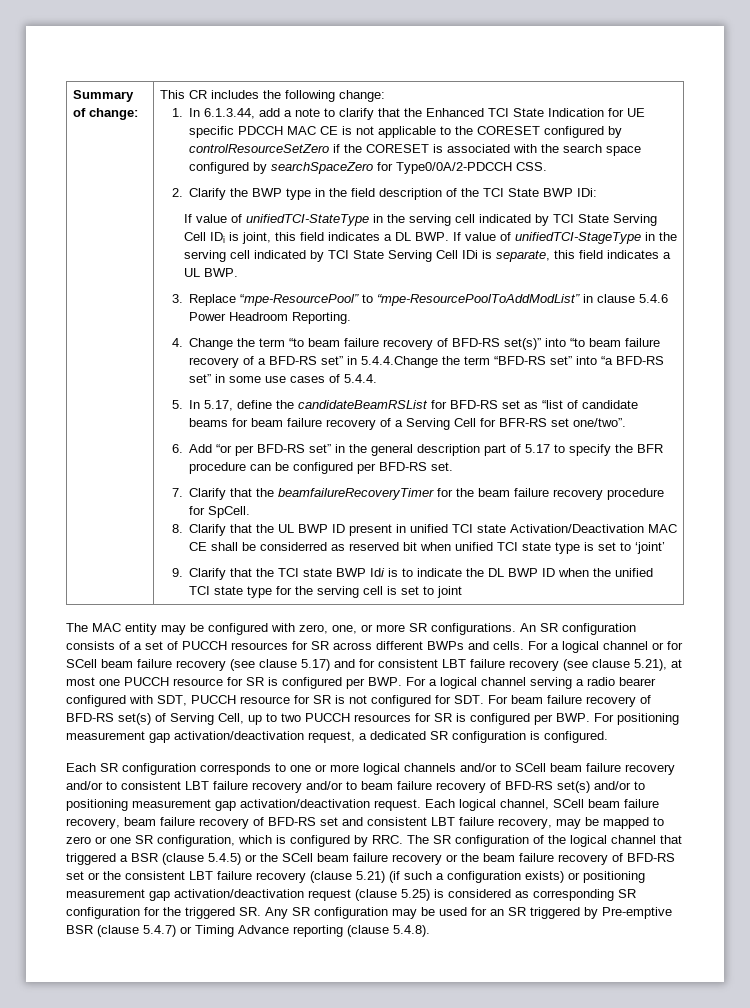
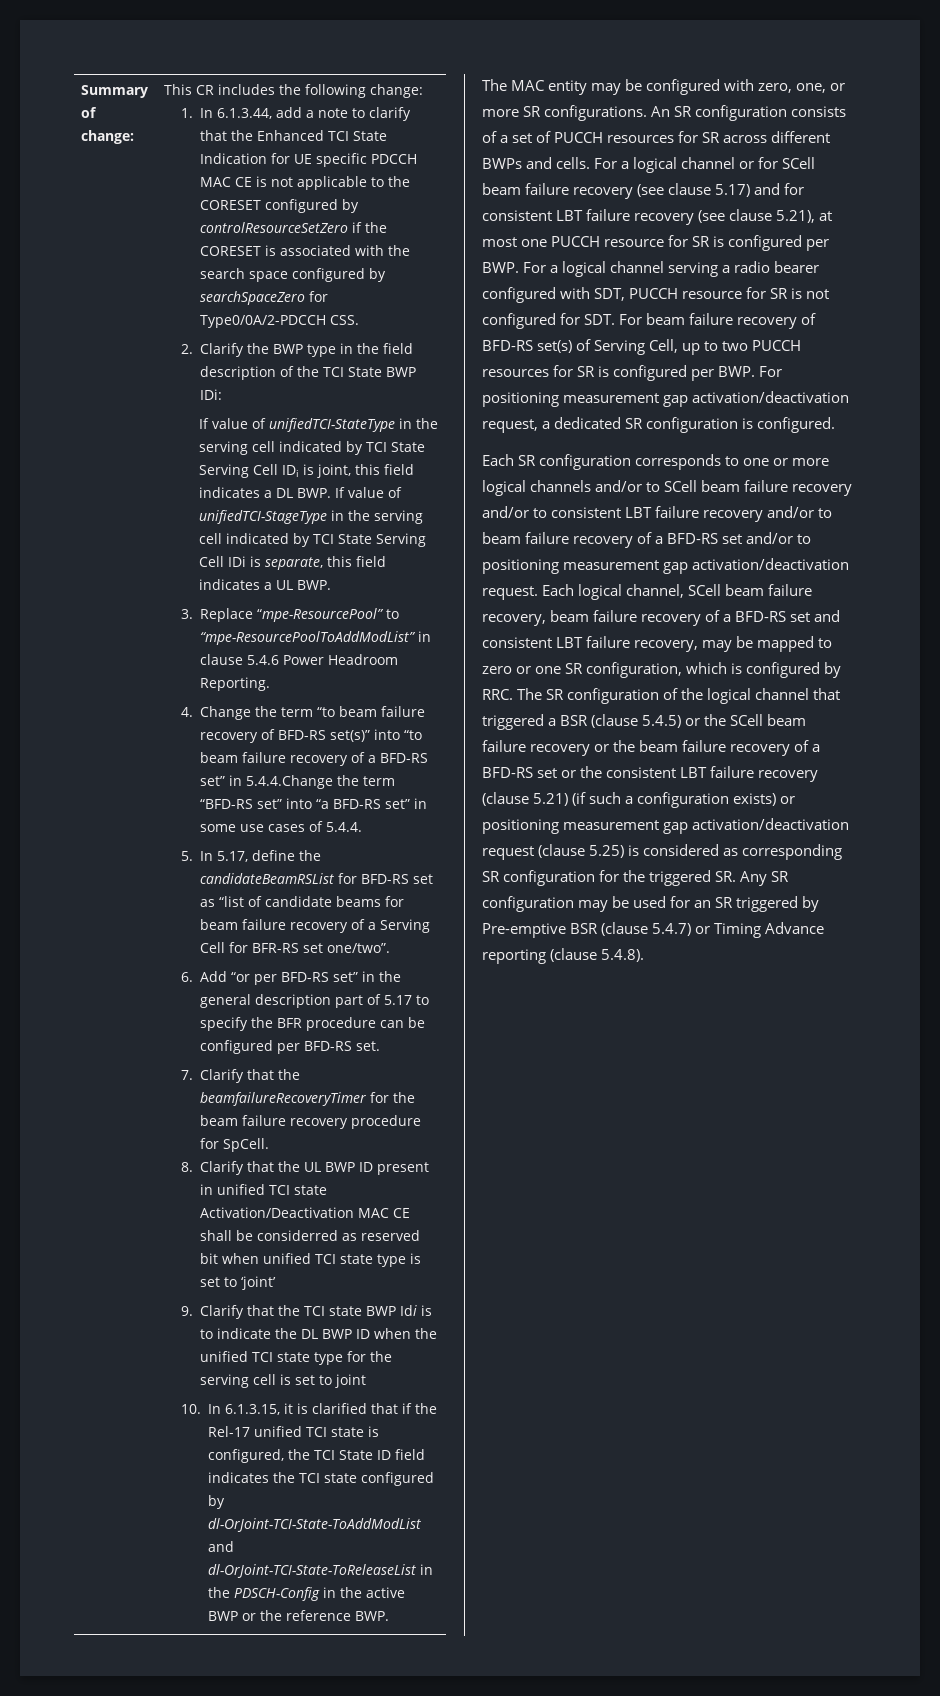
(463, 592) none -> [181,1403,438,1415] [208,1426,380,1437] [208,1449,426,1463] [208,1472,435,1486] [208,1495,226,1509] [208,1518,422,1532] [208,1541,235,1552] [208,1564,434,1578] [208,1587,406,1601] [208,1610,390,1621] // 10. In 6.1.3.15, it is clarified that if the Rel-17 unified TCI state is configured, the TCI State ID field indicates the TCI state configured by dl-OrJoint-TCI-State-ToAddModList and dl-OrJoint-TCI-State-ToReleaseList in the PDSCH-Config in the active BWP or the reference BWP.
[505,781,590,793] BFD-RS set(s) -> [655,533,743,544] a BFD-RS set
(264, 821) none -> [723,614,732,622] a
(623, 857) none -> [812,744,821,752] a

